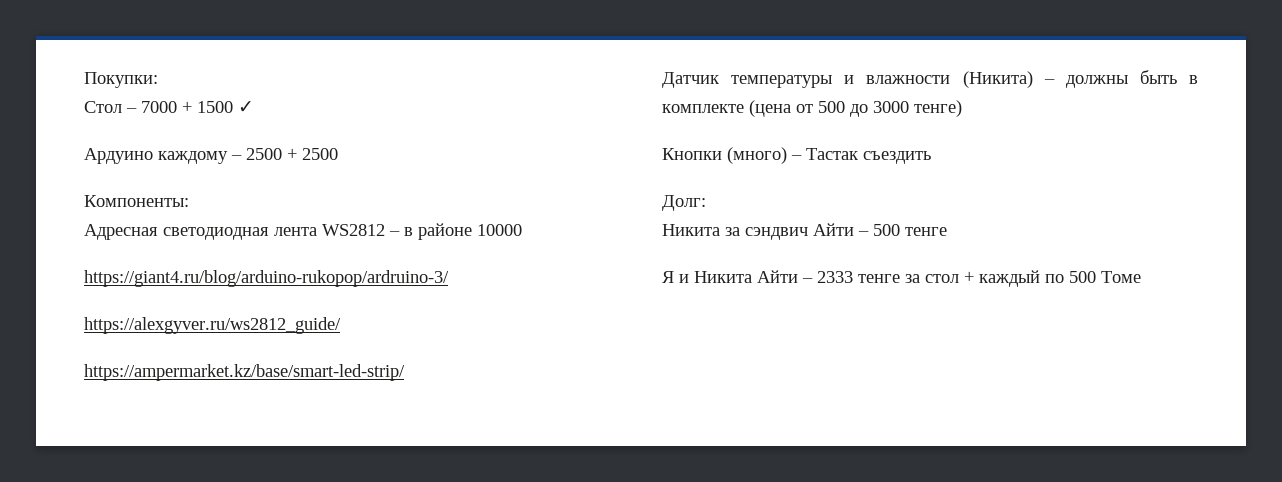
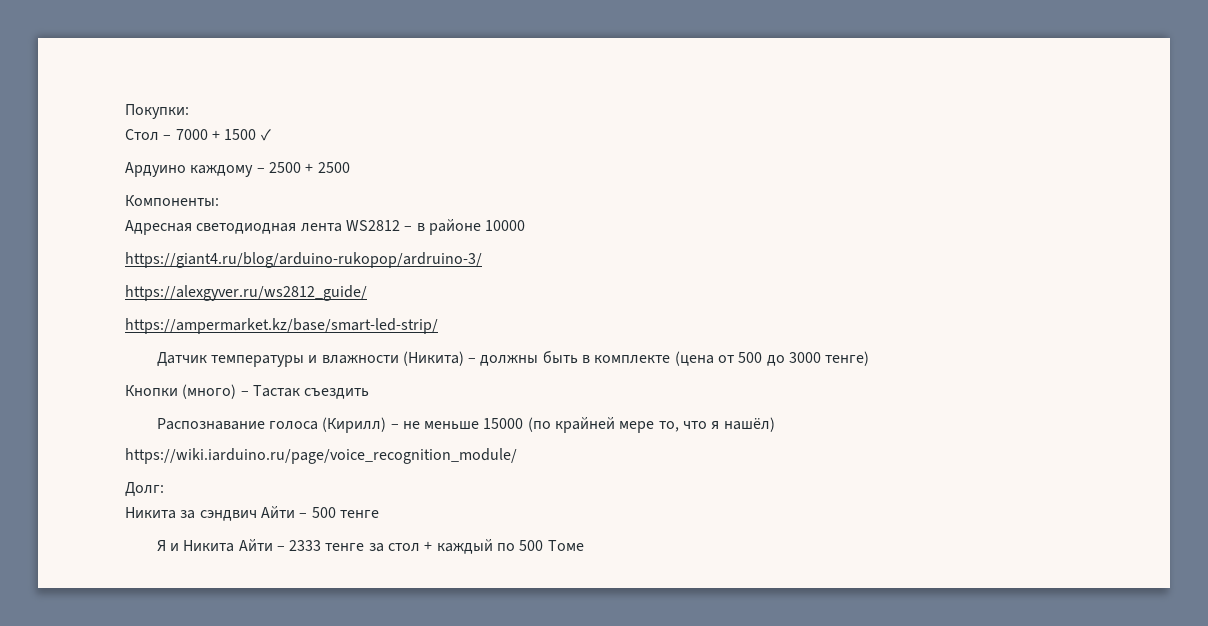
(931, 157) none -> [156,417,775,433] [125,448,517,464] // Распознавание голоса (Кирилл) – не меньше 15000 (по крайней мере то, что я нашёл) // https://wiki.iarduino.ru/page/voice_recognition_module/

